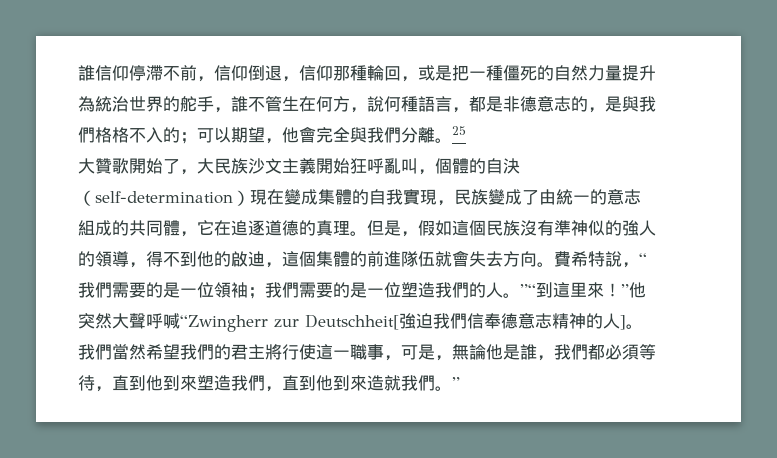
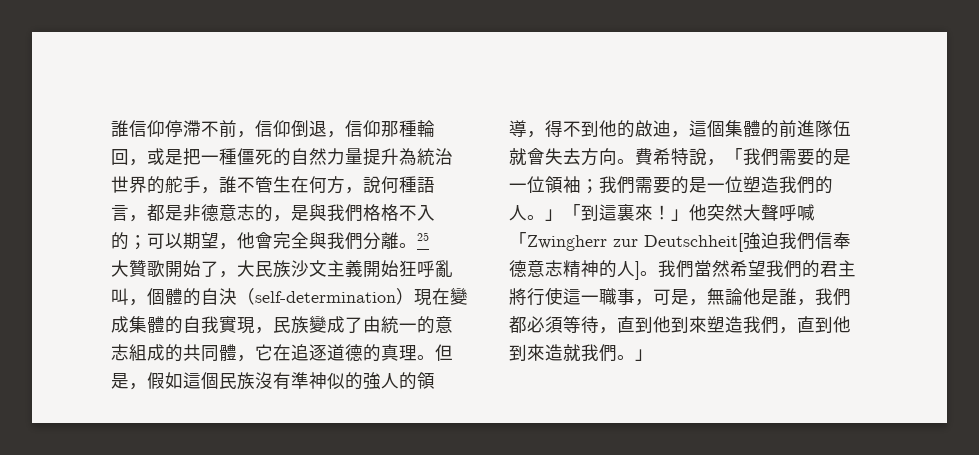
[639,253,647,265] “ -> [725,148,743,163] 「
[520,281,629,298] ”“到這里來！” -> [545,204,689,221] 」「到這裏來！」
[180,315,268,332] “Zwingherr -> [509,232,607,251] 「Zwingherr
[452,377,460,389] ” -> [635,349,653,361] 」

